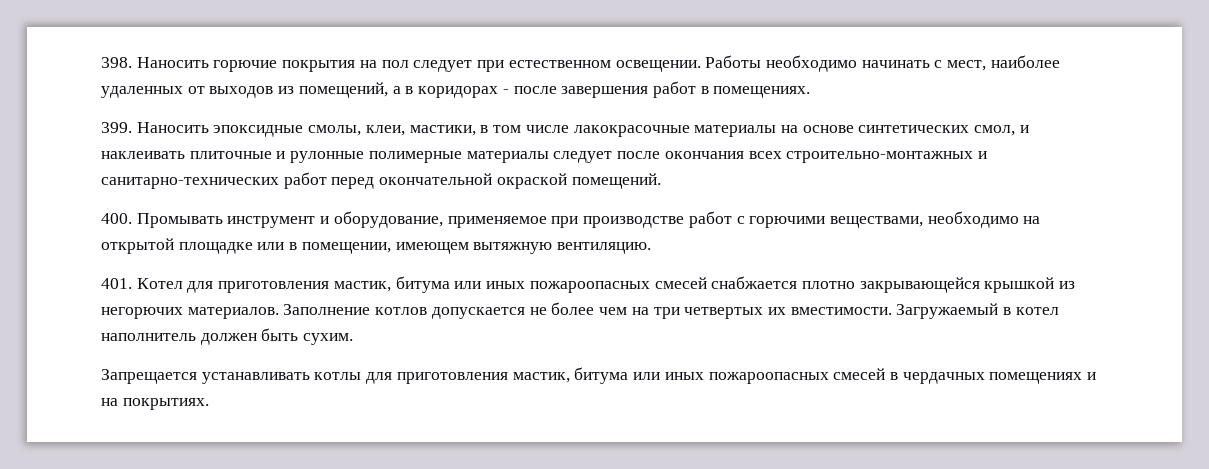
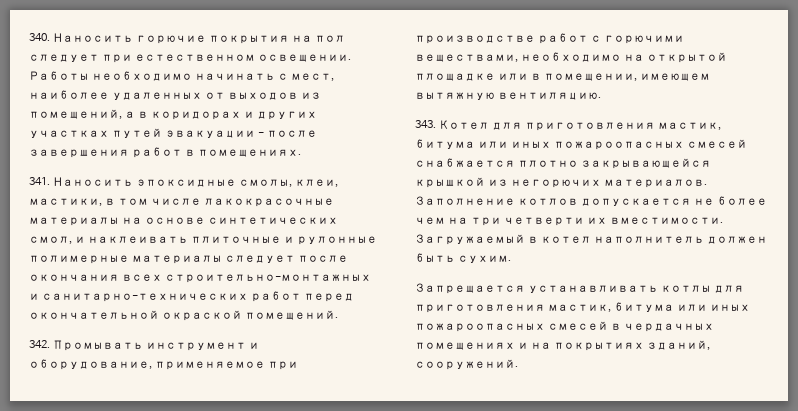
[101,57,132,68] 398. -> [29,33,50,41] 340.
(499, 92) none -> [243,111,317,120] [29,128,255,138] и других участках путей эвакуации
[101,122,132,133] 399. -> [29,177,50,185] 341.
[101,213,132,224] 400. -> [29,340,50,348] 342.
[101,278,132,289] 401. -> [415,120,436,128] 343.
[684,307,764,319] четвертых -> [503,217,584,226] четверти
[122,398,209,410] покрытиях. -> [553,340,710,351] [415,359,518,370] покрытиях зданий, сооружений.

